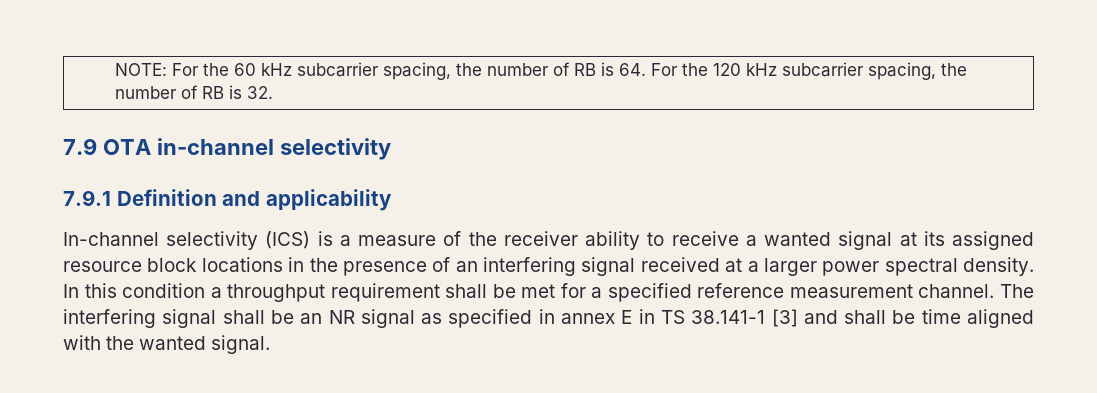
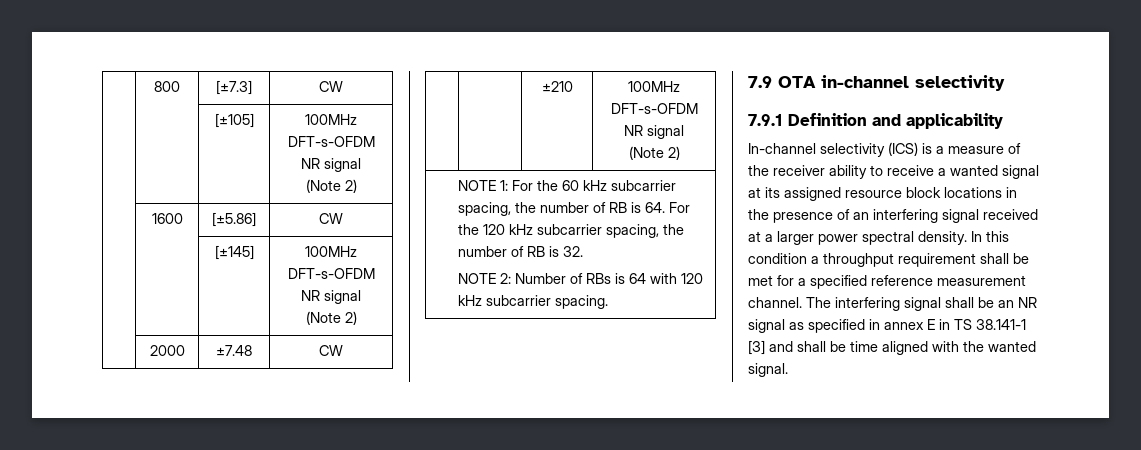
[114,63,167,76] NOTE: -> [154,81,180,92] [216,80,252,95] [319,81,343,92] [214,113,254,128] [305,114,357,125] [287,136,375,147] [301,158,361,172] [305,179,357,193] [151,213,183,224] [212,212,256,227] [319,213,343,224] [214,245,254,260] [305,246,357,257] [287,268,375,279] [301,290,361,304] [305,311,357,325] [149,345,185,356] [216,345,252,356] [319,345,343,356] [541,81,573,92] [628,81,680,92] [610,103,698,114] [624,125,684,139] [628,146,680,160] [458,180,509,191] | 800 | [±7.3] | CW // | | [±105] | 100MHz DFT-s-OFDM NR signal // (Note 2) // | 1600 | [±5.86] | CW // | | [±145] | 100MHz DFT-s-OFDM NR signal // (Note 2) // | 2000 | ±7.48 | CW // | | ±210 | 100MHz DFT-s-OFDM NR signal // (Note 2) // NOTE 1:
(273, 92) none -> [458,273,704,284] [458,295,609,309] // NOTE 2: Number of RBs is 64 with 120 kHz subcarrier spacing.

